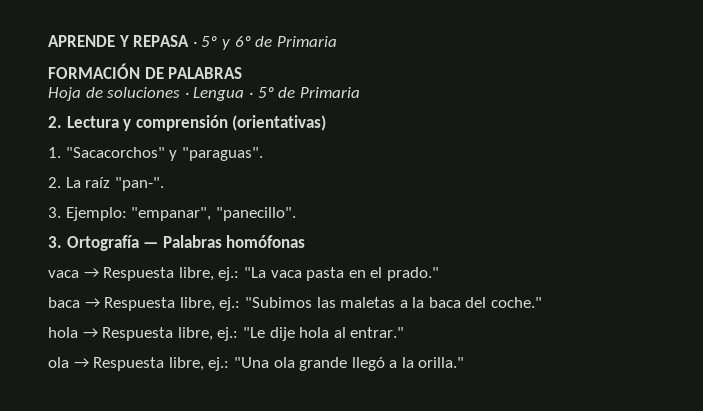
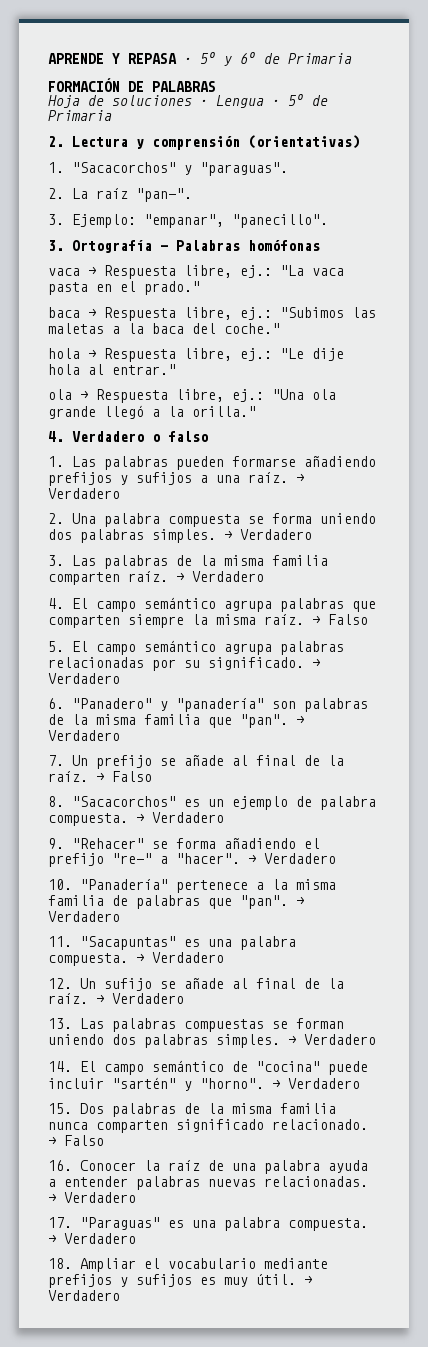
(465, 362) none -> [48,431,208,442] [48,456,376,470] [48,472,304,486] [48,488,120,499] [48,513,376,527] [48,529,312,543] [48,555,328,569] [48,571,264,585] [48,597,376,612] [48,614,368,628] [48,640,344,655] [48,657,320,671] [48,673,120,684] [48,698,368,712] [48,714,304,728] [48,730,120,741] [48,755,344,769] [48,771,152,782] [48,796,376,810] [48,812,224,826] [48,838,320,849] [48,853,336,867] [48,879,336,893] [48,895,304,909] [48,911,120,922] [48,936,296,950] [48,952,224,966] [48,978,344,991] [48,993,184,1004] [48,1018,344,1032] [48,1034,376,1048] [48,1060,368,1075] [48,1077,360,1091] [48,1103,336,1117] [48,1119,368,1133] [48,1135,104,1146] [48,1160,368,1174] [48,1176,368,1190] [48,1192,136,1203] [48,1217,368,1231] [48,1233,136,1244] [48,1258,328,1272] [48,1274,312,1288] [48,1290,120,1301] // 4. Verdadero o falso // 1. Las palabras pueden formarse añadiendo prefijos y sufijos a una raíz. → Verdadero // 2. Una palabra compuesta se forma uniendo dos palabras simples. → Verdadero // 3. Las palabras de la misma familia comparten raíz. → Verdadero // 4. El campo semántico agrupa palabras que comparten siempre la misma raíz. → Falso // 5. El campo semántico agrupa palabras relacionadas por su significado. → Verdadero // 6. "Panadero" y "panadería" son palabras de la misma familia que "pan". → Verdadero // 7. Un prefijo se añade al final de la raíz. → Falso // 8. "Sacacorchos" es un ejemplo de palabra compuesta. → Verdadero // 9. "Rehacer" se forma añadiendo el prefijo "re-" a "hacer". → Verdadero // 10. "Panadería" pertenece a la misma familia de palabras que "pan". → Verdadero // 11. "Sacapuntas" es una palabra compuesta. → Verdadero // 12. Un sufijo se añade al final de la raíz. → Verdadero // 13. Las palabras compuestas se forman uniendo dos palabras simples. → Verdadero // 14. El campo semántico de "cocina" puede incluir "sartén" y "horno". → Verdadero // 15. Dos palabras de la misma familia nunca comparten significado relacionado. → Falso // 16. Conocer la raíz de una palabra ayuda a entender palabras nuevas relacionadas. → Verdadero // 17. "Paraguas" es una palabra compuesta. → Verdadero // 18. Ampliar el vocabulario mediante prefijos y sufijos es muy útil. → Verdadero

